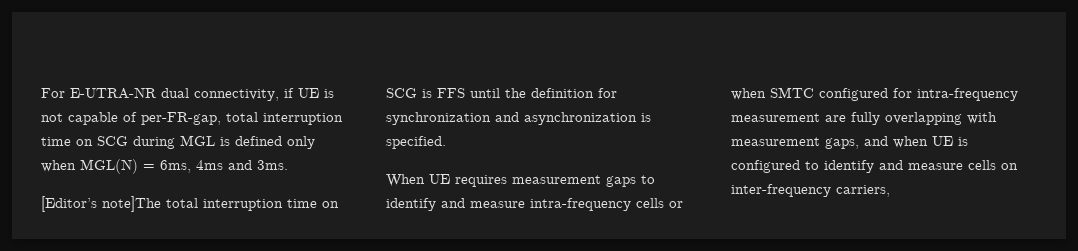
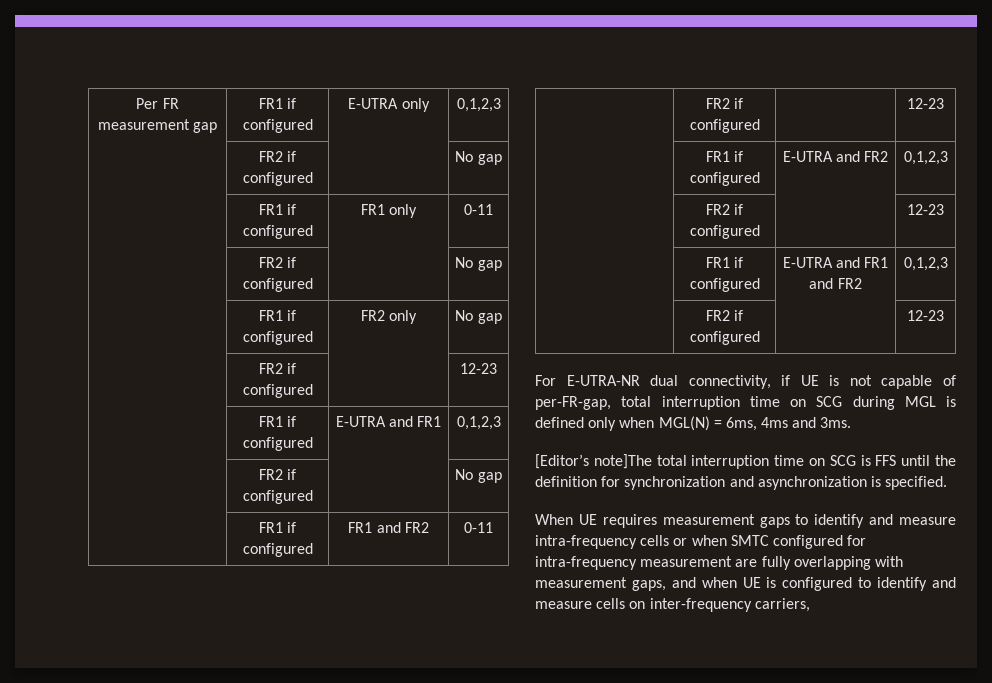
(41, 93) none -> [136,98,179,109] [97,119,218,133] [258,98,297,109] [242,119,313,133] [348,98,430,112] [456,98,501,112] [258,151,297,162] [242,172,313,186] [455,151,502,165] [258,204,297,215] [242,225,313,239] [360,204,418,218] [464,204,493,215] [258,257,297,268] [242,278,313,292] [455,257,502,271] [258,310,297,321] [242,331,313,345] [360,310,418,324] [455,310,502,324] [258,363,297,374] [242,384,313,398] [460,363,497,374] [258,416,297,427] [242,437,313,451] [335,416,442,427] [456,416,501,430] [258,469,297,480] [242,490,313,504] [455,469,502,483] [258,522,297,533] [242,543,313,557] [348,522,429,533] [464,522,493,533] [705,98,744,109] [689,119,760,133] [907,98,944,109] [705,151,744,162] [689,172,760,186] [782,151,889,162] [903,151,948,165] [705,204,744,215] [689,225,760,239] [907,204,944,215] [705,257,744,268] [689,278,760,292] [782,257,889,268] [809,278,862,289] [903,257,948,271] [705,310,744,321] [689,331,760,345] [907,310,944,321] Per FR measurement gap | FR1 if configured | E-UTRA only | 0,1,2,3 // | FR2 if configured | | No gap // | FR1 if configured | FR1 only | 0-11 // | FR2 if configured | | No gap // | FR1 if configured | FR2 only | No gap // | FR2 if configured | | 12-23 // | FR1 if configured | E-UTRA and FR1 | 0,1,2,3 // | FR2 if configured | | No gap // | FR1 if configured | FR1 and FR2 | 0-11 // | FR2 if configured | | 12-23 // | FR1 if configured | E-UTRA and FR2 | 0,1,2,3 // | FR2 if configured | | 12-23 // | FR1 if configured | E-UTRA and FR1 and FR2 | 0,1,2,3 // | FR2 if configured | | 12-23 //

